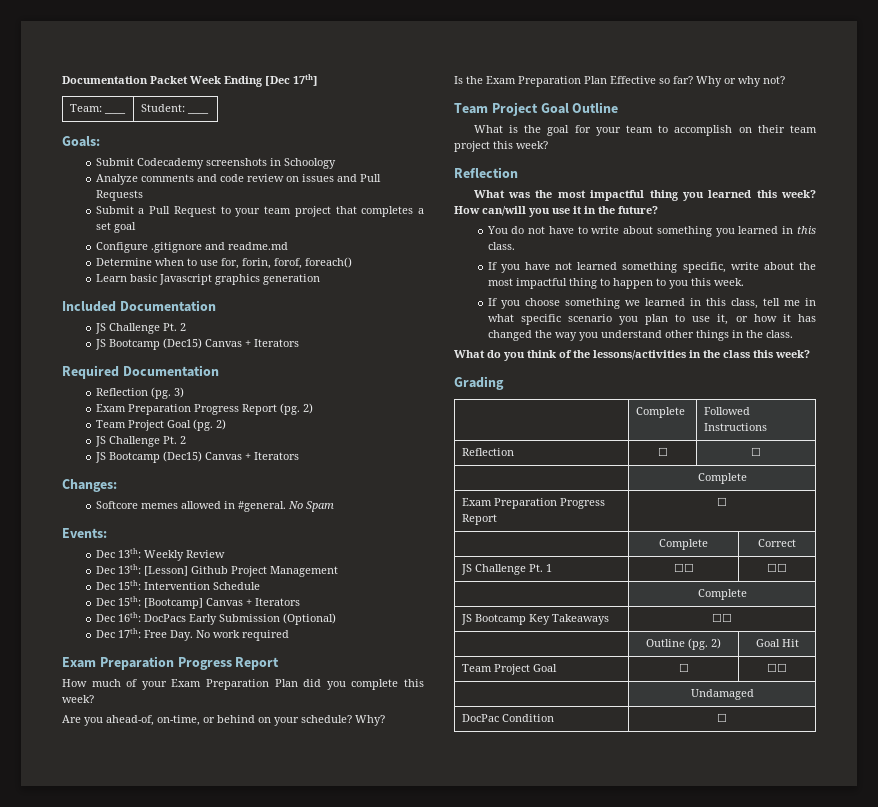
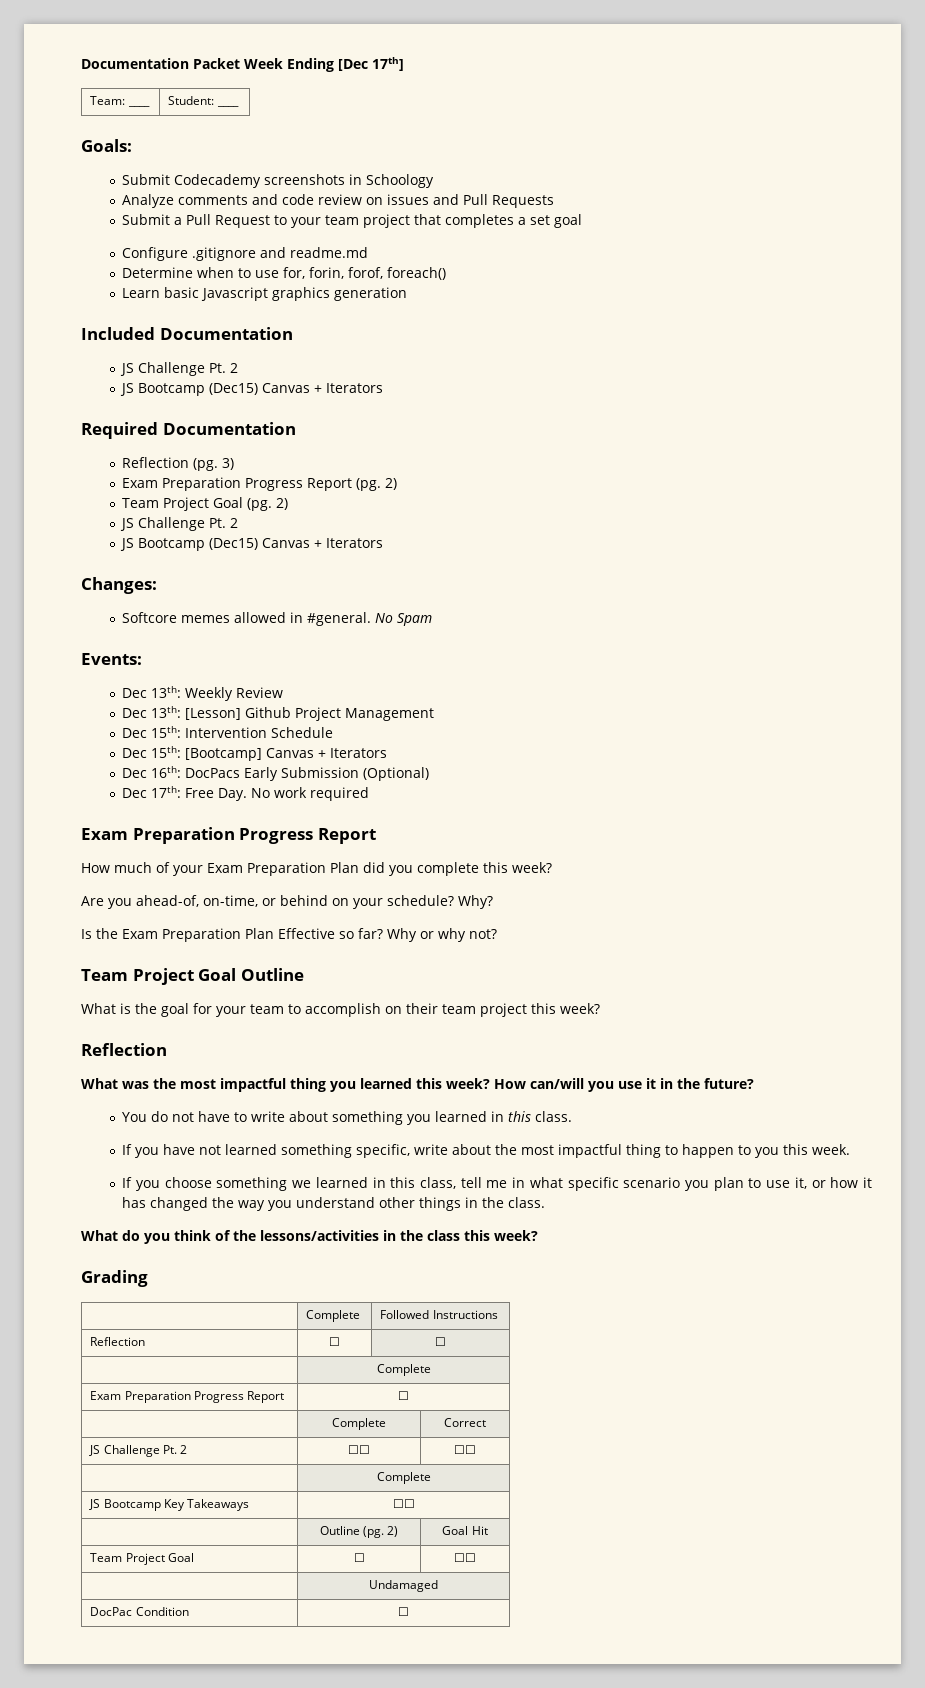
[545,564,552,572] 1 -> [180,1445,188,1454] 2

